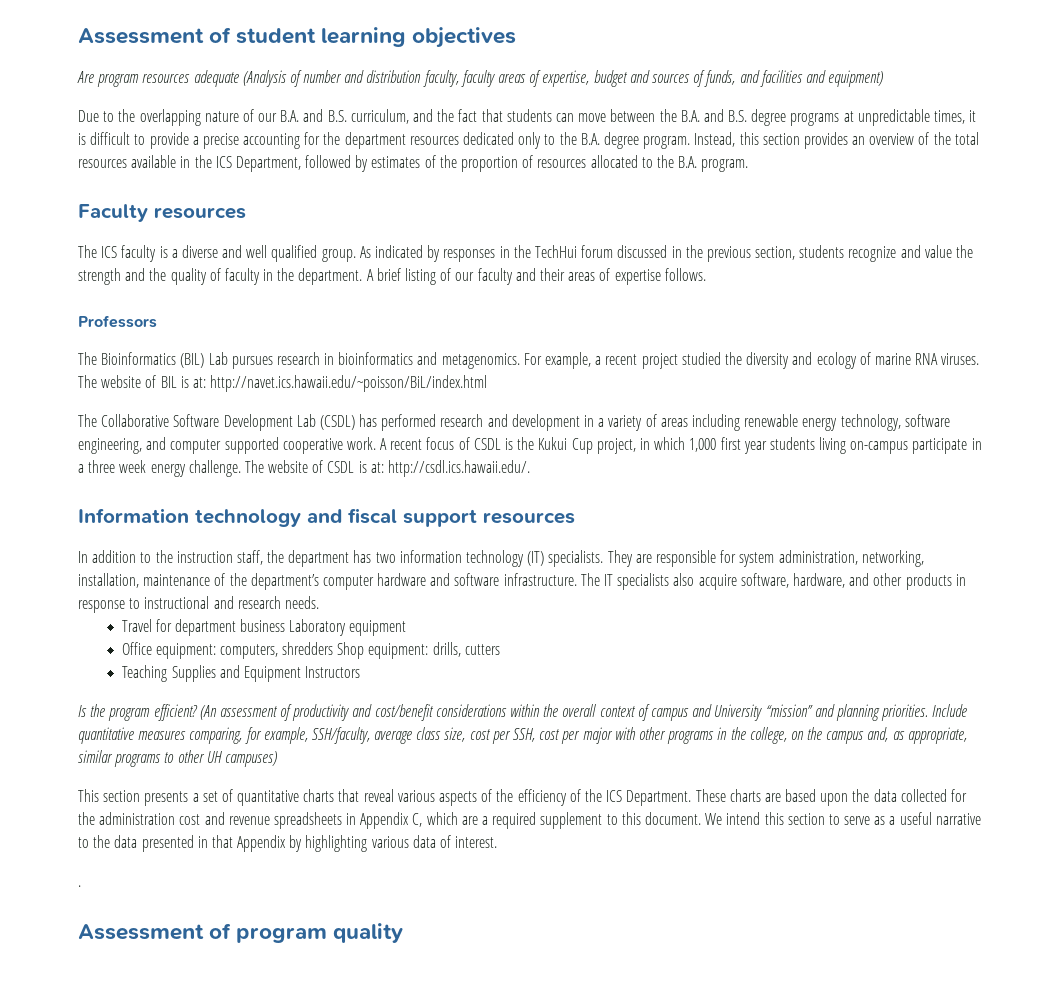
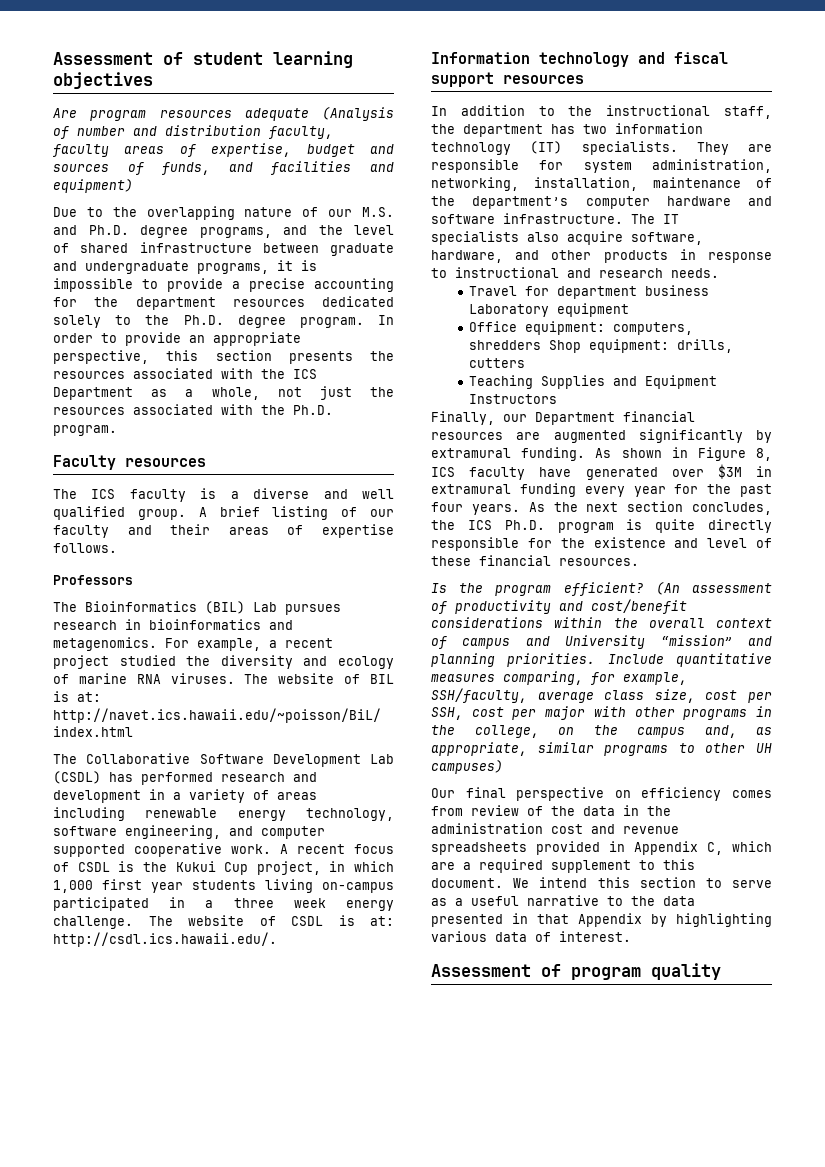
[280,109,965,126] B.A. and B.S. curriculum, and the fact that students can move between the B.A. and B.S. degree programs at unpredictable times, -> [362,207,394,217] [53,225,394,238] [53,242,394,256] [53,261,269,274] M.S. and Ph.D. degree programs, and the level of shared infrastructure between graduate and undergraduate programs,
[90,132,131,145] difficult -> [53,278,133,292] impossible
[518,132,600,149] only to the B.A. -> [53,315,224,328] solely to the Ph.D.
[694,132,979,149] [78,155,698,172] Instead, this section provides an overview of the total resources available in the ICS Department, followed by estimates of the proportion of resources allocated to the B.A. -> [378,315,394,325] [53,332,301,346] [53,350,394,364] [53,368,317,379] [53,386,394,400] [53,404,333,415] In order to provide an appropriate perspective, this section presents the resources associated with the ICS Department as a whole, not just the resources associated with the Ph.D.
[359,245,973,262] [78,268,363,285] As indicated by responses in the TechHui forum discussed in the previous section, students recognize and value the strength and the quality of faculty in the department. -> (186, 514) none
[912,438,968,454] participate -> [53,897,149,911] participated
[176,551,233,563] instruction -> [606,105,711,116] instructional
(361, 672) none -> [431,411,695,425] [431,429,772,443] [431,447,772,461] [431,464,772,480] [431,483,772,497] [431,501,772,515] [431,519,772,533] [431,537,772,551] [431,555,639,566] // Finally, our Department financial resources are augmented significantly by extramural funding. As shown in Figure 8, ICS faculty have generated over $3M in extramural funding every year for the past four years. As the next section concludes, the ICS Ph.D. program is quite directly responsible for the existence and level of these financial resources.
[78,789,967,806] This section presents a set of quantitative charts that reveal various aspects of the efficiency of the ICS Department. These charts are based upon the data collected for -> [431,787,772,801] [431,805,639,816] Our final perspective on efficiency comes from review of the data in
(342, 820) none -> [536,841,600,855] provided
[78,885,81,887] // . -> (631, 936) none

